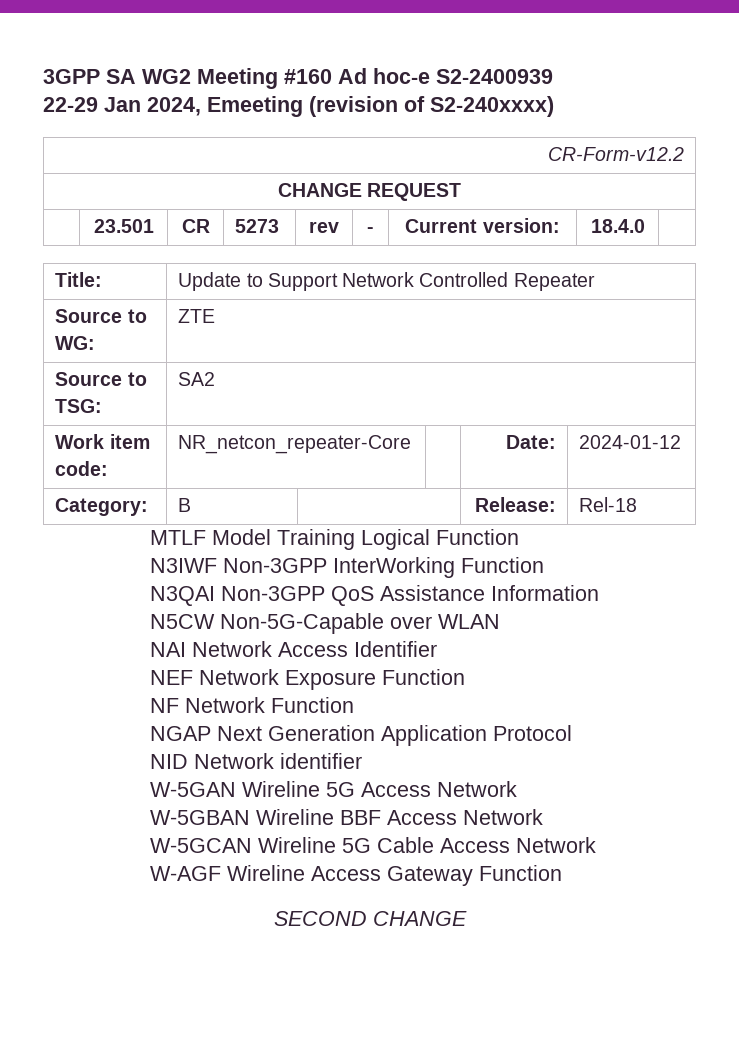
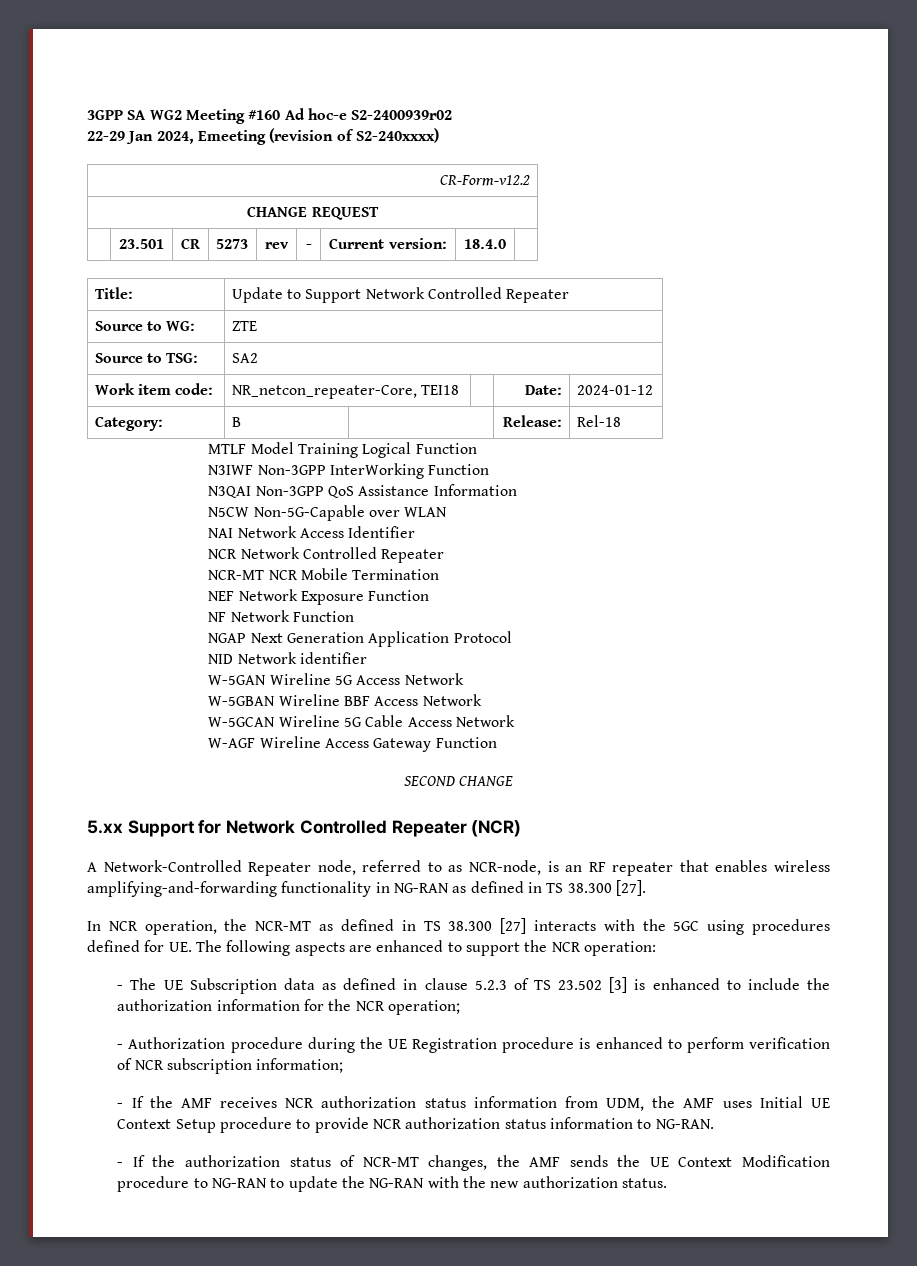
[436,69,553,84] S2-2400939 -> [351,110,453,120] S2-2400939r02
[178,435,412,454] NR_netcon_repeater-Core -> [231,385,460,399] NR_netcon_repeater-Core, TEI18
(437, 649) none -> [208,547,445,563] [208,568,440,580] // NCR Network Controlled Repeater // NCR-MT NCR Mobile Termination
(467, 918) none -> [87,820,522,837] [87,860,830,876] [87,880,646,897] [87,918,830,935] [87,940,656,956] [117,977,830,994] [117,999,460,1015] [117,1037,830,1053] [117,1058,344,1074] [117,1096,830,1111] [117,1117,714,1133] [117,1155,830,1171] [117,1176,667,1192] // 5.xx Support for Network Controlled Repeater (NCR) // A Network-Controlled Repeater node, referred to as NCR-node, is an RF repeater that enables wireless amplifying-and-forwarding functionality in NG-RAN as defined in TS 38.300 [27]. // In NCR operation, the NCR-MT as defined in TS 38.300 [27] interacts with the 5GC using procedures defined for UE. The following aspects are enhanced to support the NCR operation: // - The UE Subscription data as defined in clause 5.2.3 of TS 23.502 [3] is enhanced to include the authorization information for the NCR operation; // - Authorization procedure during the UE Registration procedure is enhanced to perform verification of NCR subscription information; // - If the AMF receives NCR authorization status information from UDM, the AMF uses Initial UE Context Setup procedure to provide NCR authorization status information to NG-RAN. // - If the authorization status of NCR-MT changes, the AMF sends the UE Context Modification procedure to NG-RAN to update the NG-RAN with the new authorization status.

